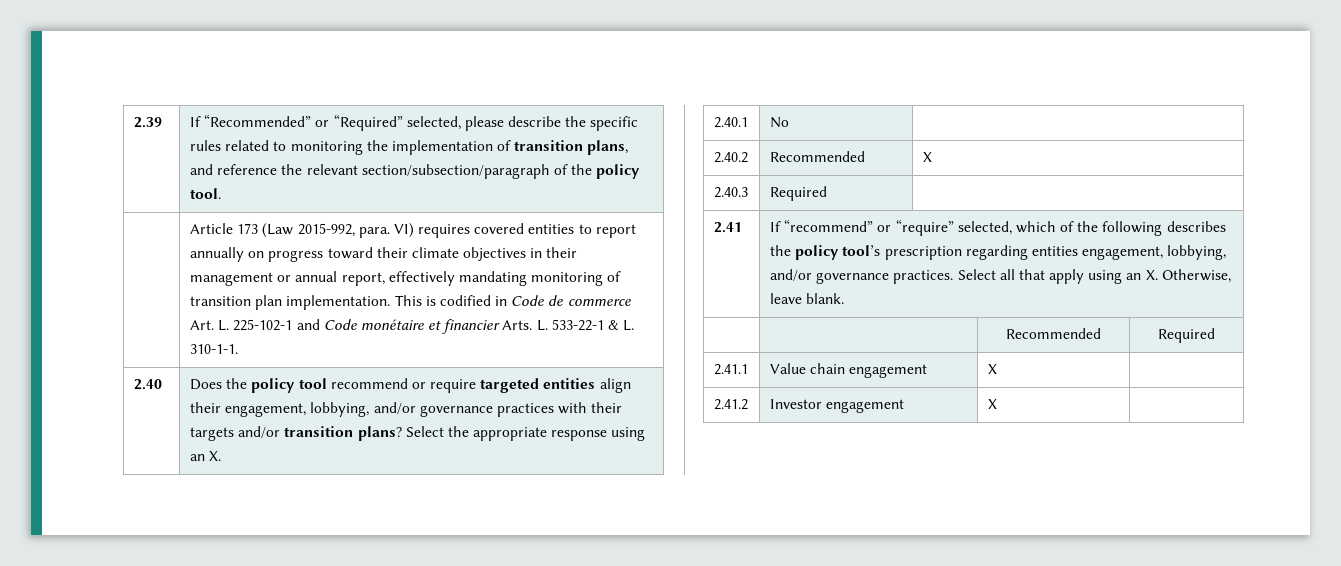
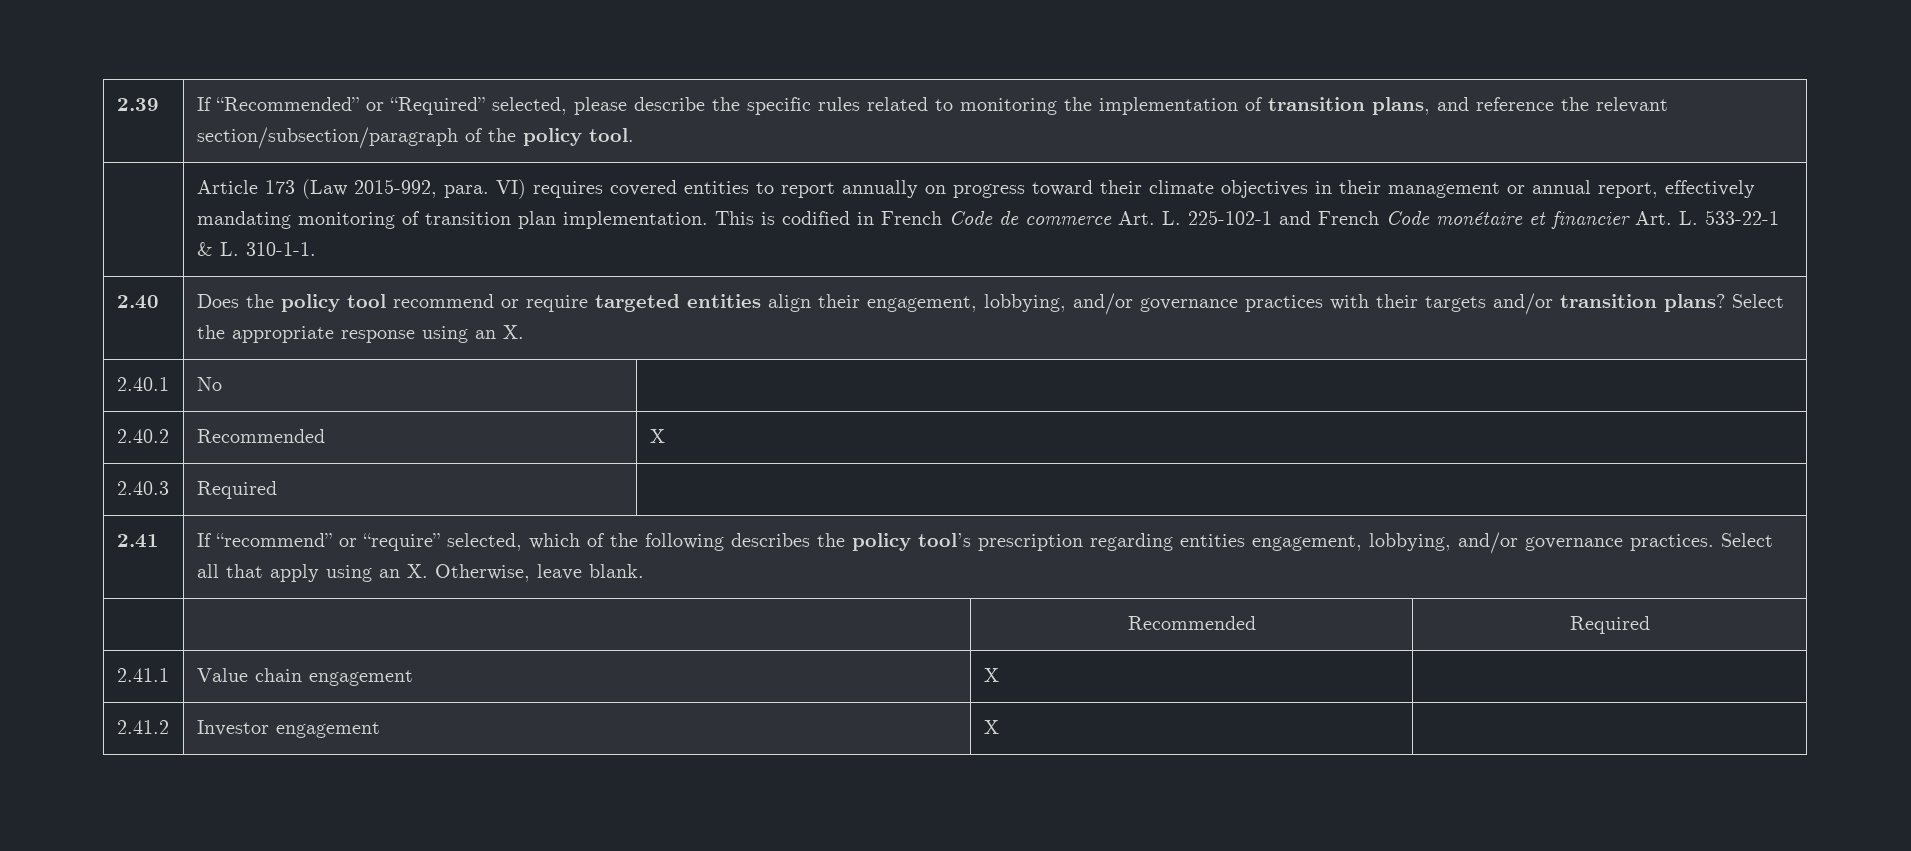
(508, 301) none -> [880,211,942,225] French
(320, 324) none -> [1317,211,1379,225] French
[502,320,533,330] Arts. -> [1634,211,1672,225] Art.

